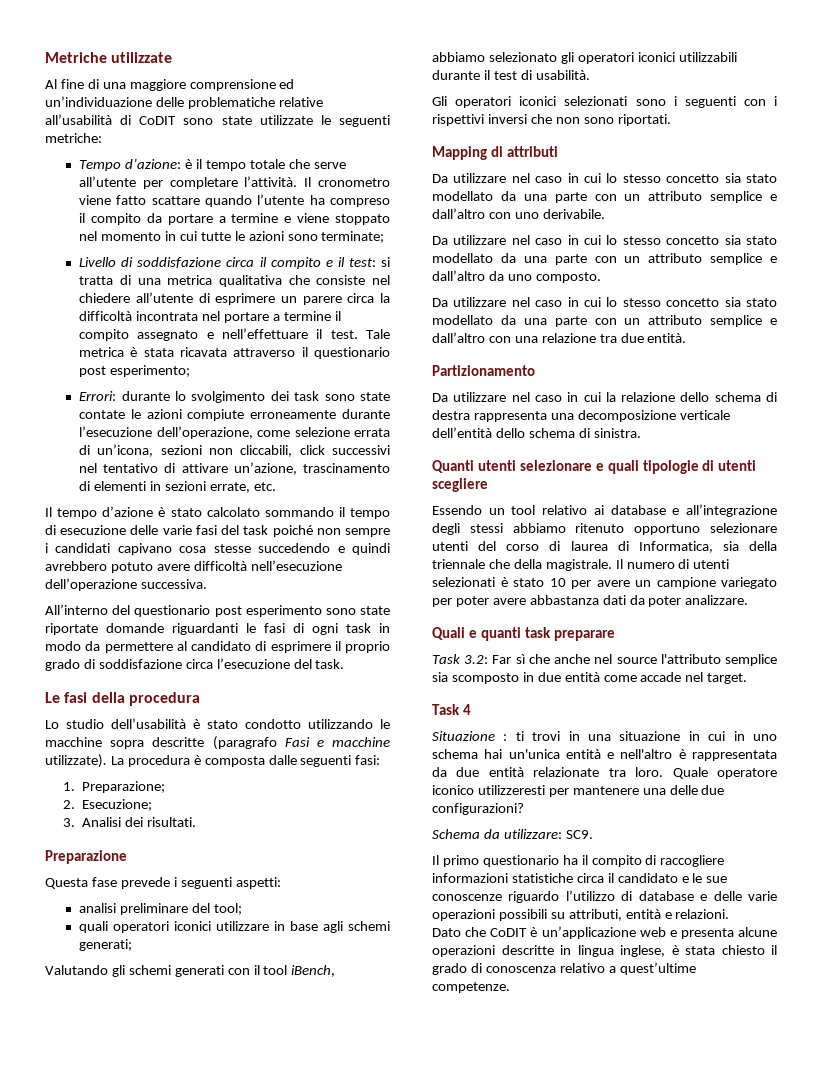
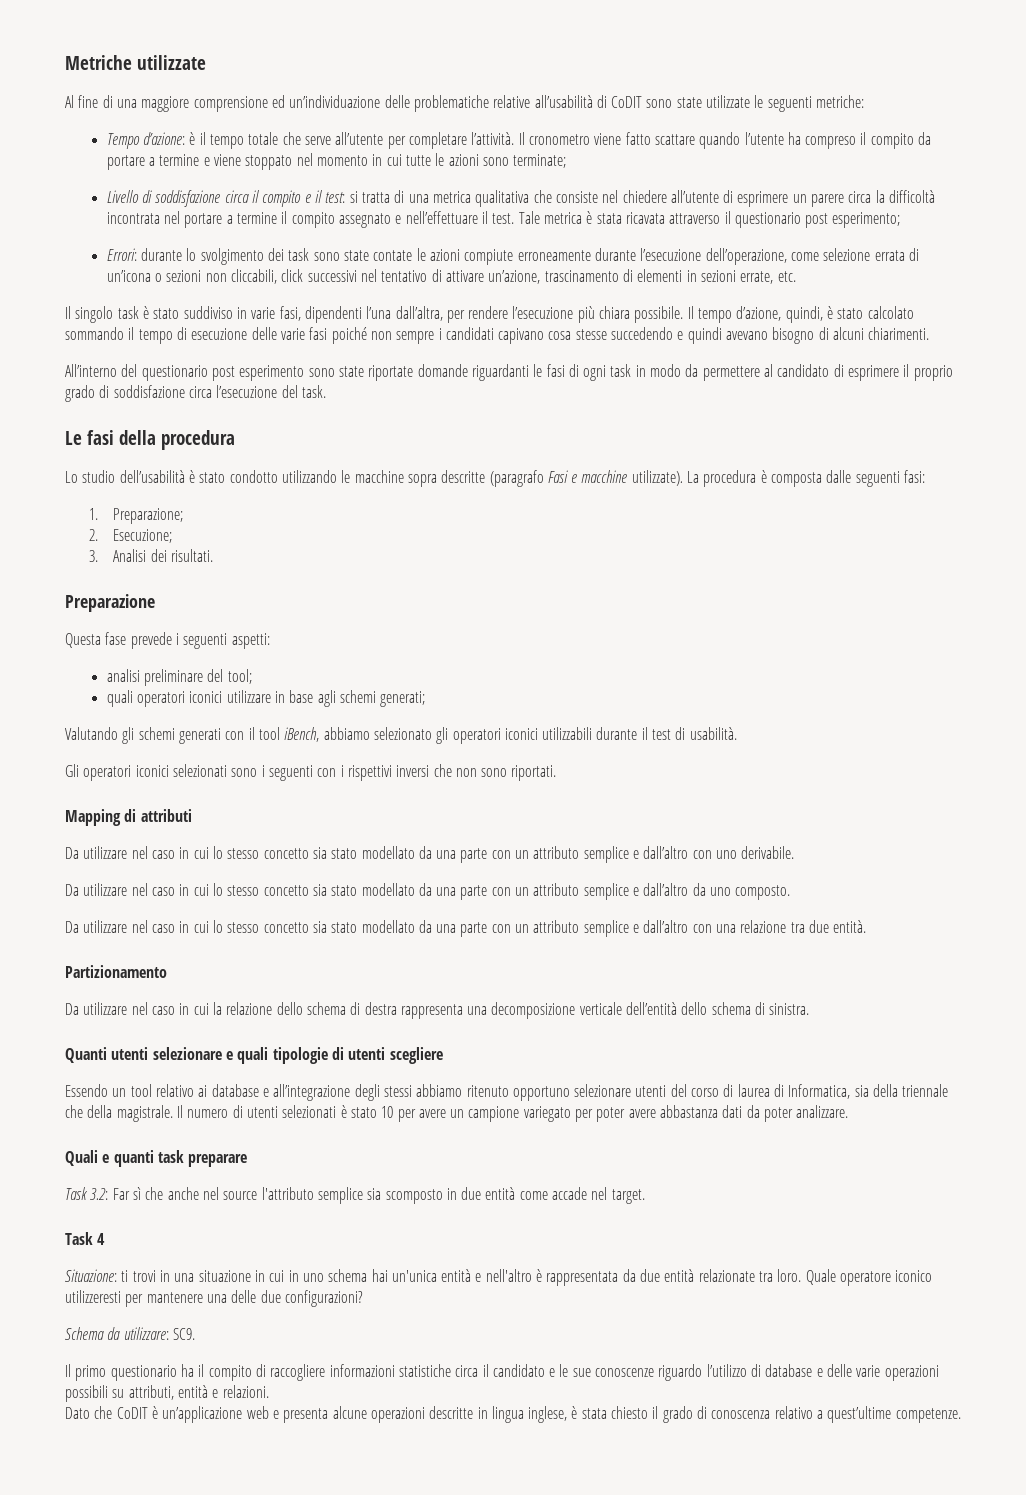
[97,444,154,457] un’icona, -> [106,270,163,282] un’icona o
[57,506,154,519] tempo d’azione -> [75,306,823,323] singolo task è stato suddiviso in varie fasi, dipendenti l’una dall’altra, per rendere l’esecuzione più chiara possibile. Il tempo d’azione, quindi,
[221,525,269,535] del task -> (328, 333) none
[45,560,342,573] [45,578,207,591] avrebbero potuto avere difficoltà nell’esecuzione dell’operazione successiva. -> [726,327,930,344] avevano bisogno di alcuni chiarimenti.
[432,731,508,741] Situazione : -> [65,1269,117,1282] Situazione:

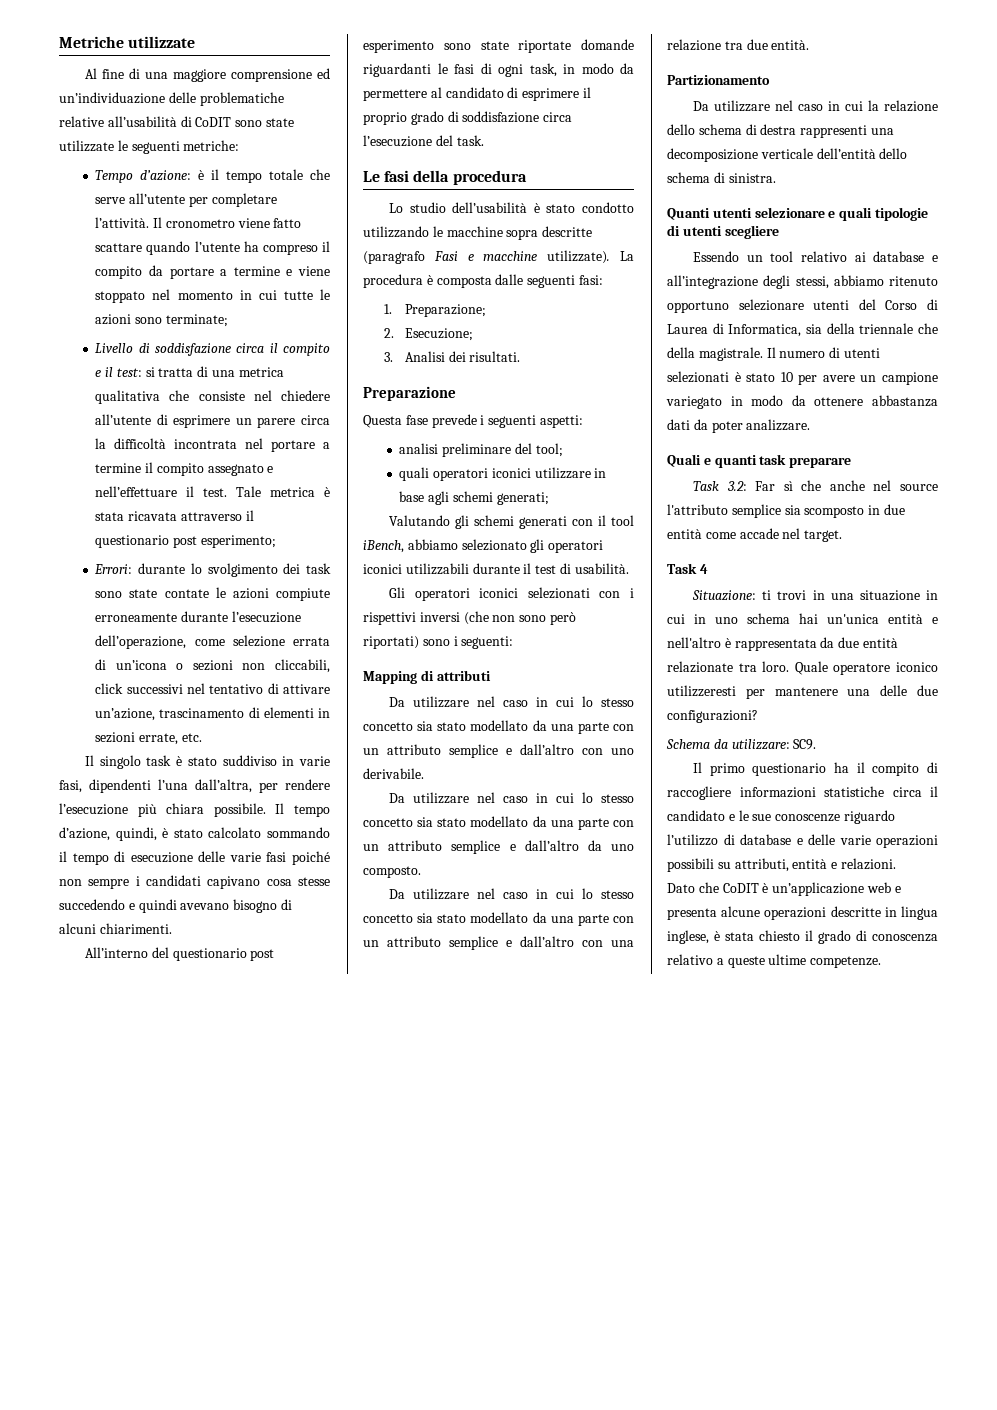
[610,364,632,377] task -> [529,63,557,77] task,
[231,765,313,781] sono i seguenti -> (590, 593) none
[433,764,452,777] che -> [463,611,489,625] (che
[511,765,557,781] riportati. -> [549,612,576,625] [363,636,514,649] però riportati) sono i seguenti:
[400,1004,463,1019] rappresenta -> [800,125,868,138] rappresenti
[383,1085,412,1097] stessi -> [795,276,829,289] stessi,
[691,1084,770,1097] corso di laurea -> [885,299,938,310] [667,324,708,334] Corso di Laurea
[575,1107,656,1122] per poter avere -> [730,395,864,406] in modo da ottenere
[827,1406,892,1423] quest’ultime -> [727,954,807,968] queste ultime

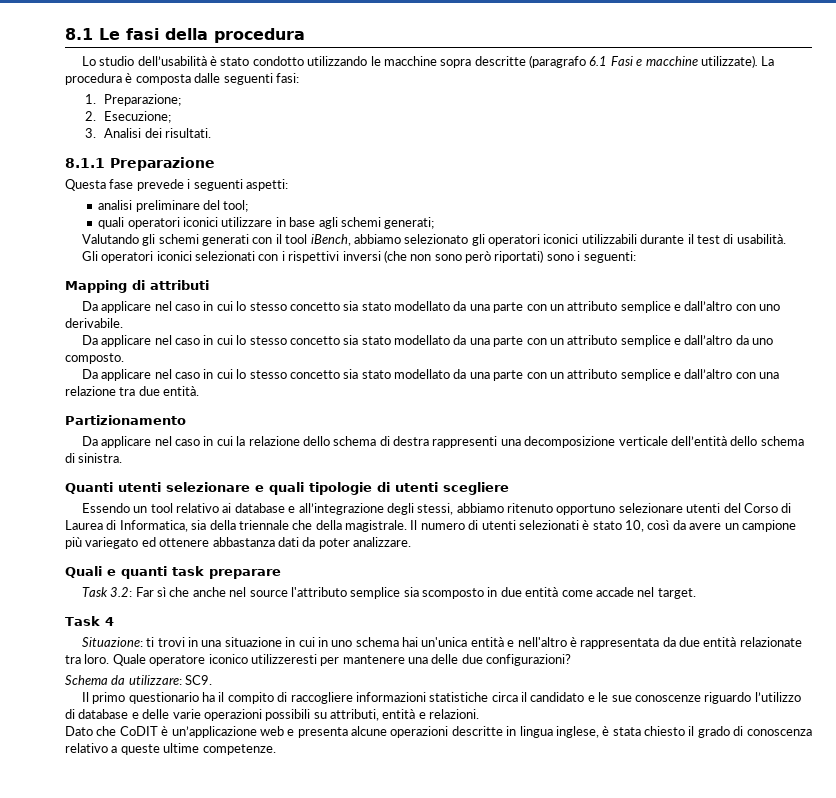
[59,36,196,48] [85,68,330,82] [59,92,284,106] [59,116,294,127] [59,140,240,154] [95,169,331,183] [95,193,277,207] [95,217,302,228] [95,241,330,255] [95,265,330,279] [95,289,330,303] [95,314,228,327] [95,343,331,356] [95,366,284,377] [95,390,330,404] [95,414,330,428] [95,438,330,452] [95,462,274,476] [95,486,330,497] [95,510,254,521] [95,535,276,548] [94,563,331,577] [95,587,330,601] [95,611,301,623] [95,635,330,649] [95,659,330,673] [95,683,331,694] [95,707,330,721] [95,732,202,745] [85,755,330,769] [59,779,330,793] [59,803,330,817] [59,827,330,841] [59,851,330,865] [59,875,330,889] [59,899,292,913] [59,923,172,934] [85,947,275,961] [363,39,634,53] [363,63,634,77] [363,87,591,101] [363,111,573,125] [363,135,484,147] Metriche utilizzate // Al fine di una maggiore comprensione ed un’individuazione delle problematiche relative all’usabilità di CoDIT sono state utilizzate le seguenti metriche: // Tempo d’azione: è il tempo totale che serve all’utente per completare l’attività. Il cronometro viene fatto scattare quando l’utente ha compreso il compito da portare a termine e viene stoppato nel momento in cui tutte le azioni sono terminate; // Livello di soddisfazione circa il compito e il test: si tratta di una metrica qualitativa che consiste nel chiedere all’utente di esprimere un parere circa la difficoltà incontrata nel portare a termine il compito assegnato e nell’effettuare il test. Tale metrica è stata ricavata attraverso il questionario post esperimento; // Errori: durante lo svolgimento dei task sono state contate le azioni compiute erroneamente durante l’esecuzione dell’operazione, come selezione errata di un’icona o sezioni non cliccabili, click successivi nel tentativo di attivare un’azione, trascinamento di elementi in sezioni errate, etc. // Il singolo task è stato suddiviso in varie fasi, dipendenti l’una dall’altra, per rendere l’esecuzione più chiara possibile. Il tempo d’azione, quindi, è stato calcolato sommando il tempo di esecuzione delle varie fasi poiché non sempre i candidati capivano cosa stesse succedendo e quindi avevano bisogno di alcuni chiarimenti. // All’interno del questionario post esperimento sono state riportate domande riguardanti le fasi di ogni task, in modo da permettere al candidato di esprimere il proprio grado di soddisfazione circa l’esecuzione del task. // -> [65,28,93,40] 8.1
(425, 257) none -> [589,56,608,66] 6.1
(521, 356) none -> [65,158,105,168] 8.1.1
[413,696,470,708] utilizzare -> [101,301,152,313] applicare
[413,792,470,804] utilizzare -> [101,335,152,347] applicare
[413,888,470,900] utilizzare -> [101,369,152,381] applicare
[714,100,771,112] utilizzare -> [101,436,152,448] applicare
[780,372,938,385] [666,395,806,409] 10 per avere un campione variegato in modo da -> [625,520,796,532] [65,537,156,549] 10, così da avere un campione più variegato ed

